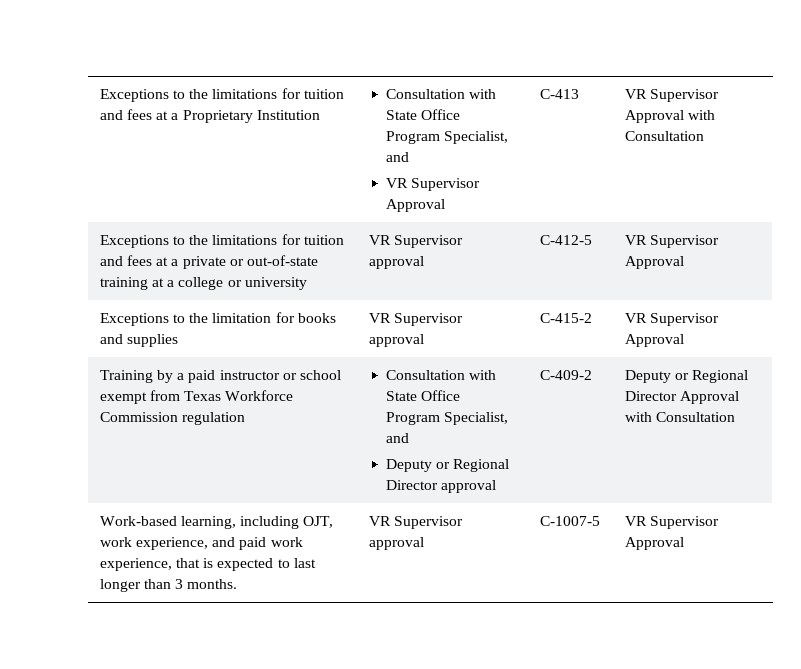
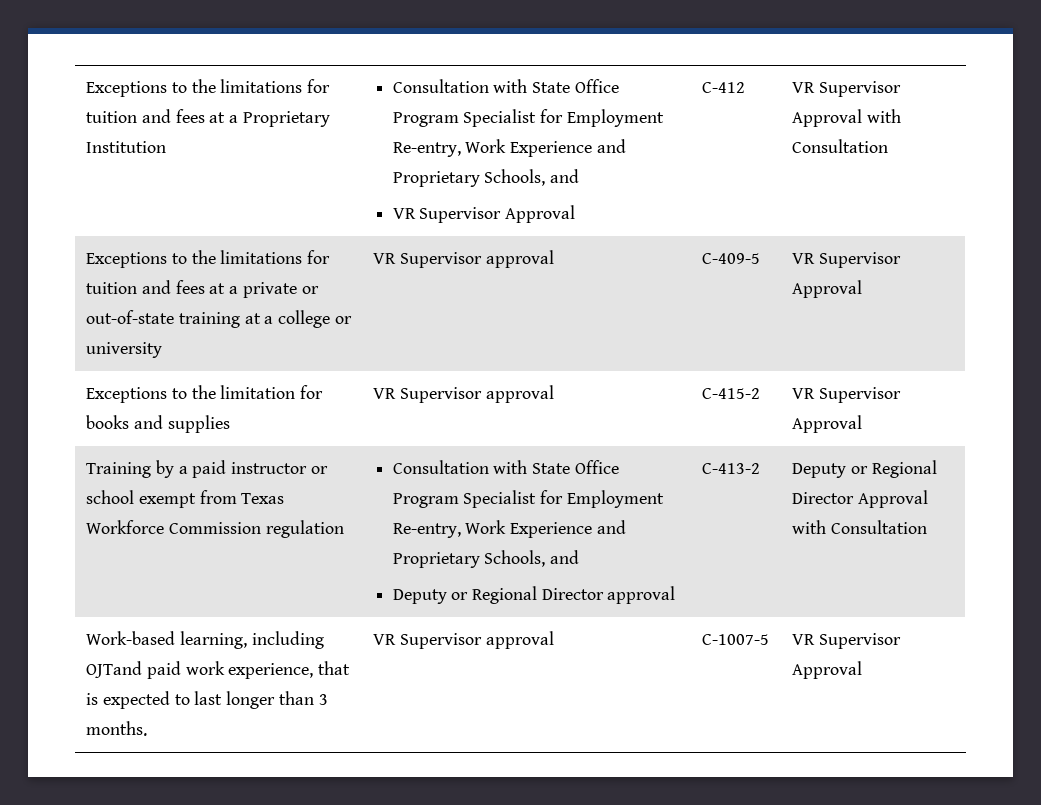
[443,131,508,144] Specialist, -> [463,109,664,127] [392,139,626,157] [392,169,546,187] Specialist for Employment Re-entry, Work Experience and Proprietary Schools,
[539,89,579,99] C-413 -> [702,82,746,93] C-412
[539,235,592,245] C-412-5 -> [702,253,761,264] C-409-5
[443,412,508,425] Specialist, -> [463,490,664,508] [392,520,626,538] [392,550,546,568] Specialist for Employment Re-entry, Work Experience and Proprietary Schools,
[539,370,592,380] C-409-2 -> [702,463,761,474] C-413-2
[303,516,334,528] [99,537,236,550] OJT, work experience, and -> [86,661,143,678] OJTand

